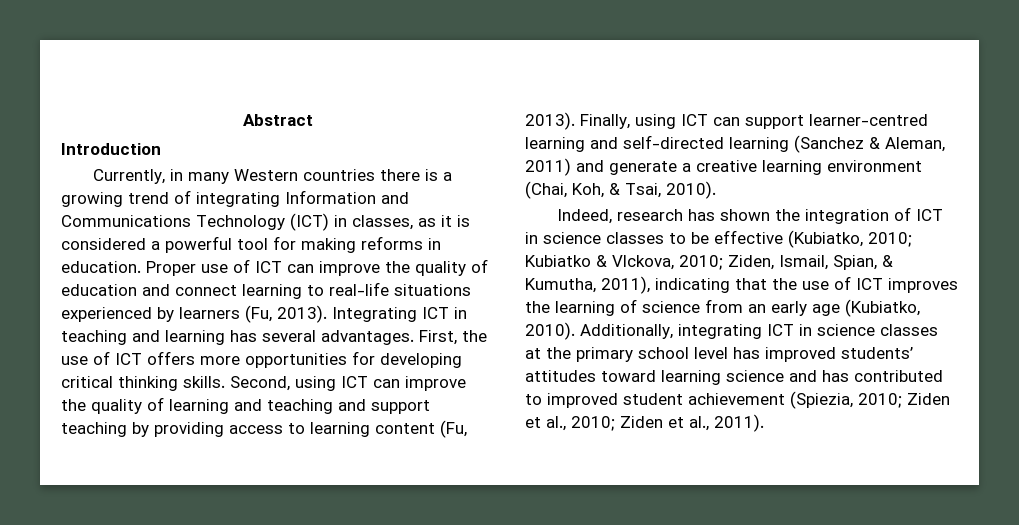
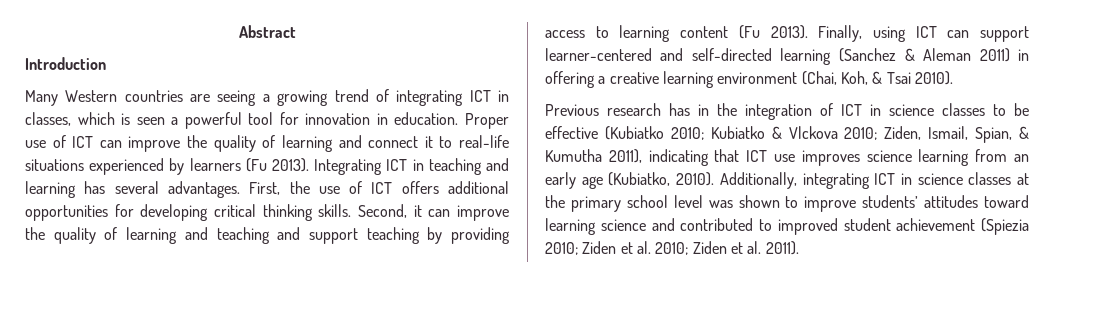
[92,169,438,184] Currently, in many Western countries there is -> [25,90,257,106] Many Western countries are seeing
[285,190,409,204] [61,213,470,231] [61,238,146,250] Information and Communications Technology (ICT) in classes, as it is considered -> [469,90,510,102] [25,112,165,126] ICT in classes, which is seen
[301,236,423,253] making reforms -> [305,113,371,125] innovation
[61,284,137,296] education -> [281,135,333,152] learning
[242,284,302,299] learning -> [424,136,433,148] it
[245,305,272,323] (Fu, -> [245,158,267,172] (Fu
[200,356,240,365] more -> [448,181,510,194] additional
[295,376,368,391] using ICT -> [413,205,422,217] it
[440,420,467,438] (Fu, -> [738,25,760,39] (Fu
[809,114,928,126] [525,137,585,152] learner-centred learning -> [545,48,652,61] learner-centered
[885,137,945,152] [525,158,677,176] Aleman, 2011) and generate -> [922,48,1029,62] [545,71,595,88] Aleman 2011) in offering
[625,183,661,198] Tsai, -> [886,72,911,84] Tsai
[556,209,612,224] Indeed, -> [545,104,599,116] Previous
[719,209,770,221] shown -> [698,104,709,116] in
[788,230,863,248] (Kubiatko, -> [604,126,664,140] (Kubiatko
[612,255,674,270] Vlckova, -> [788,126,838,139] Vlckova
[525,278,596,293] Kumutha, -> [545,149,602,162] Kumutha
[772,276,958,293] [525,299,700,316] the use of ICT improves the learning of science -> [746,149,970,166] ICT use improves science learning
[733,347,836,362] has improved -> [708,195,857,212] was shown to improve
[822,370,849,382] has -> (675, 224) none
[790,391,950,409] [525,416,709,431] (Spiezia, 2010; Ziden et al., 2010; Ziden et al., -> [981,218,1029,235] [545,241,762,255] (Spiezia 2010; Ziden et al. 2010; Ziden et al.

